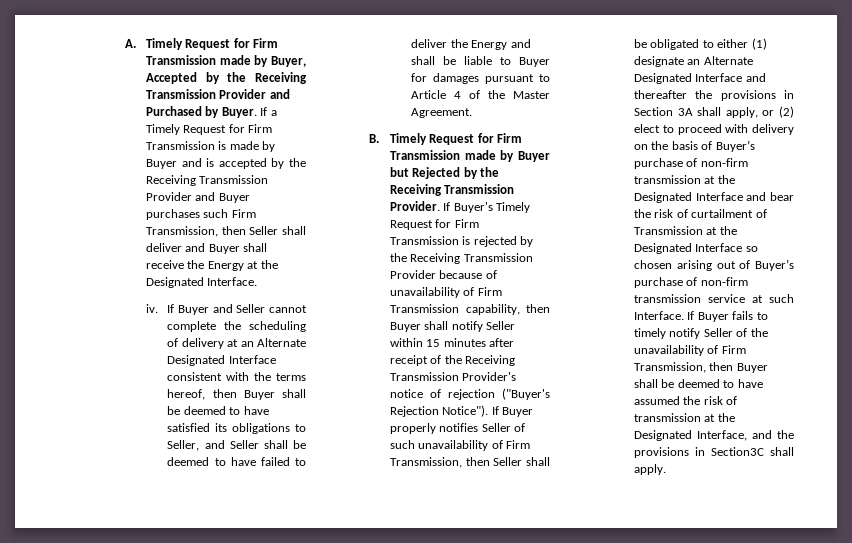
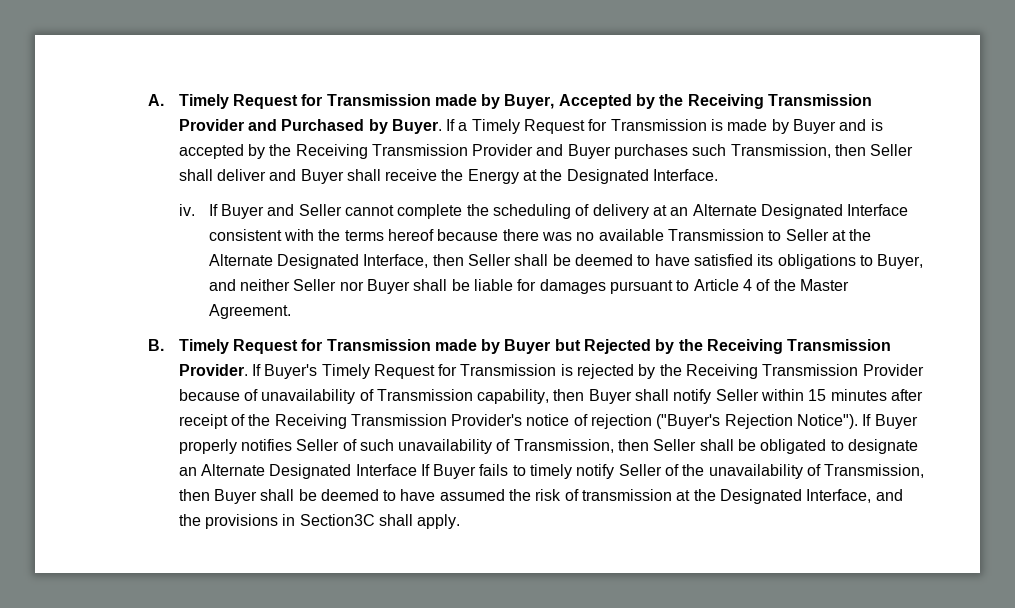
[253,38,279,48] Firm -> (323, 100) none
[248,124,273,133] Firm -> (608, 125) none
[231,209,256,218] Firm -> (727, 150) none
[167,389,275,400] hereof, then Buyer -> [387,229,872,241] [208,254,511,269] hereof because there was no available Transmission to Seller at the Alternate Designated Interface, then Seller
[167,440,306,451] [167,457,306,466] [411,39,531,50] Seller, and Seller shall be deemed to have failed to deliver the Energy and -> [877,254,924,269] [208,279,410,294] Buyer, and neither Seller nor Buyer
[500,57,550,67] to Buyer -> (513, 285) none
[497,133,523,143] Firm -> (323, 345) none
[454,219,479,228] Firm -> (458, 370) none
[477,287,502,296] Firm -> (374, 395) none
[506,440,531,449] Firm -> (511, 445) none
[717,38,767,50] either (1) -> (844, 445) none
[745,73,766,82] [634,90,794,101] [634,106,794,118] [634,124,794,135] [634,140,755,152] [634,158,748,169] [634,175,735,184] [634,192,794,203] [634,209,767,218] [634,226,737,235] [634,243,758,254] [634,259,794,271] [634,277,748,288] [634,294,794,303] [634,311,685,320] and thereafter the provisions in Section 3A shall apply, or (2) elect to proceed with delivery on the basis of Buyer’s purchase of non-firm transmission at the Designated Interface and bear the risk of curtailment of Transmission at the Designated Interface so chosen arising out of Buyer’s purchase of non-firm transmission service at such Interface. -> (417, 470) none
[721,345,746,354] Firm -> (822, 470) none

